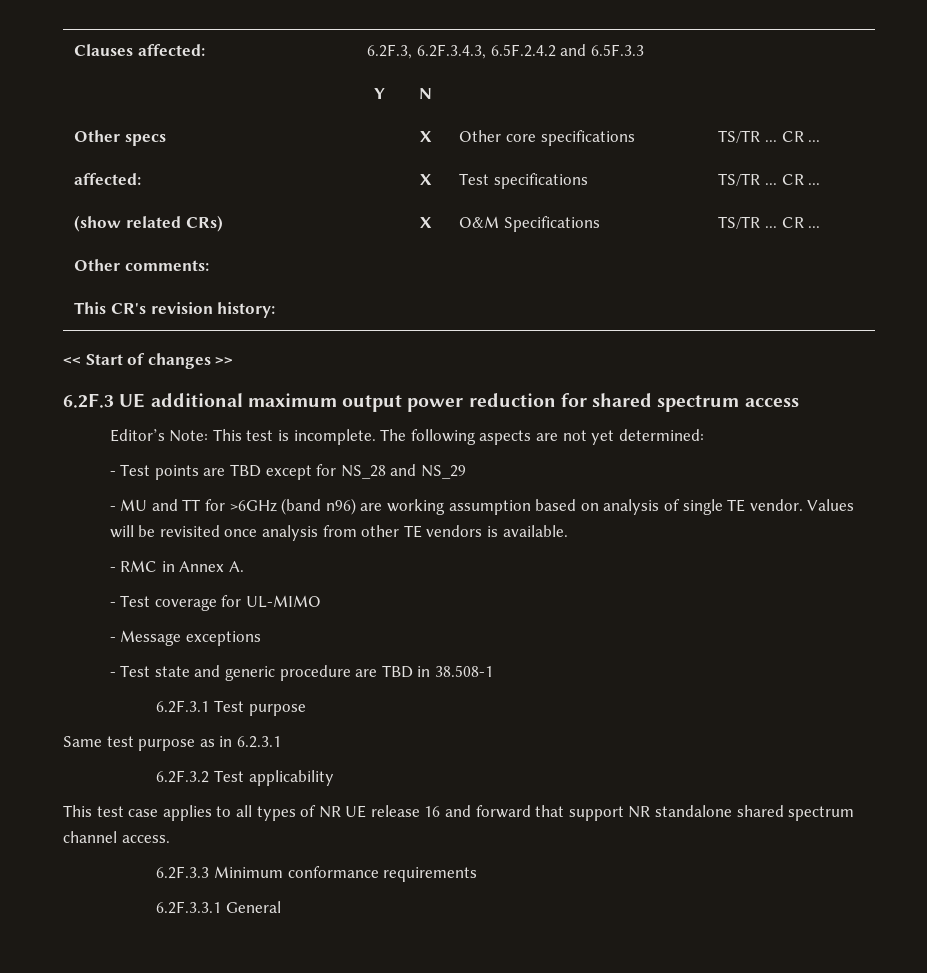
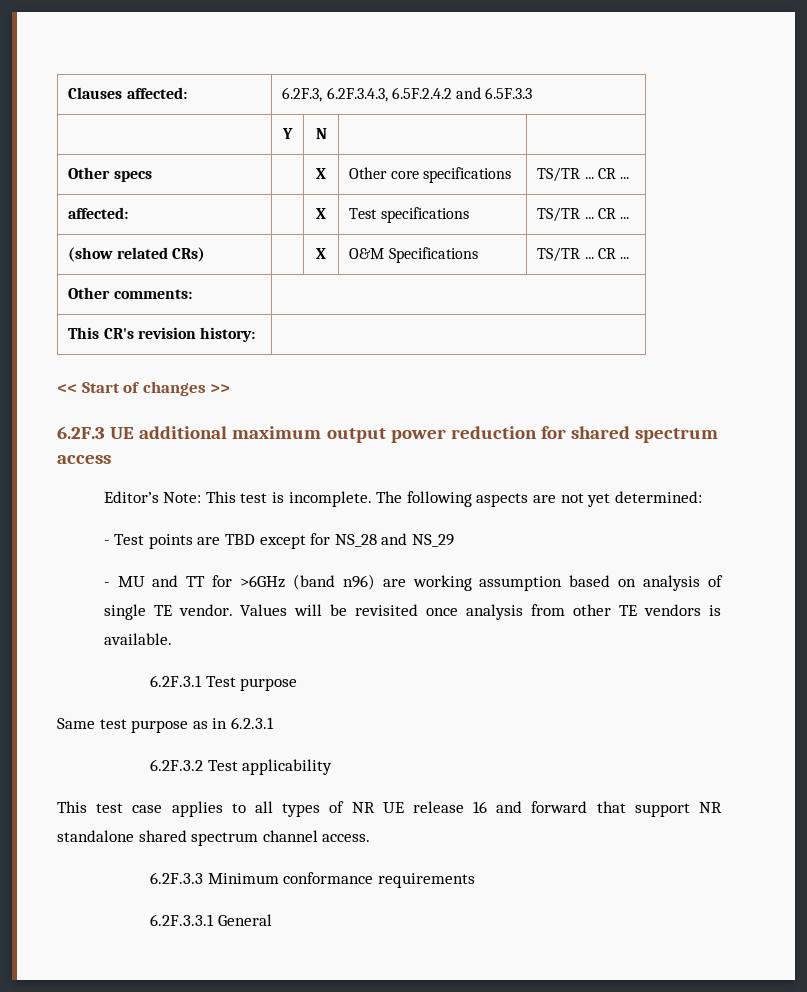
[109,560,245,572] [109,595,322,611] [109,630,261,646] [109,665,494,681] // - RMC in Annex A. // - Test coverage for UL-MIMO // - Message exceptions // - Test state and generic procedure are TBD in 38.508-1 -> (172, 639) none

